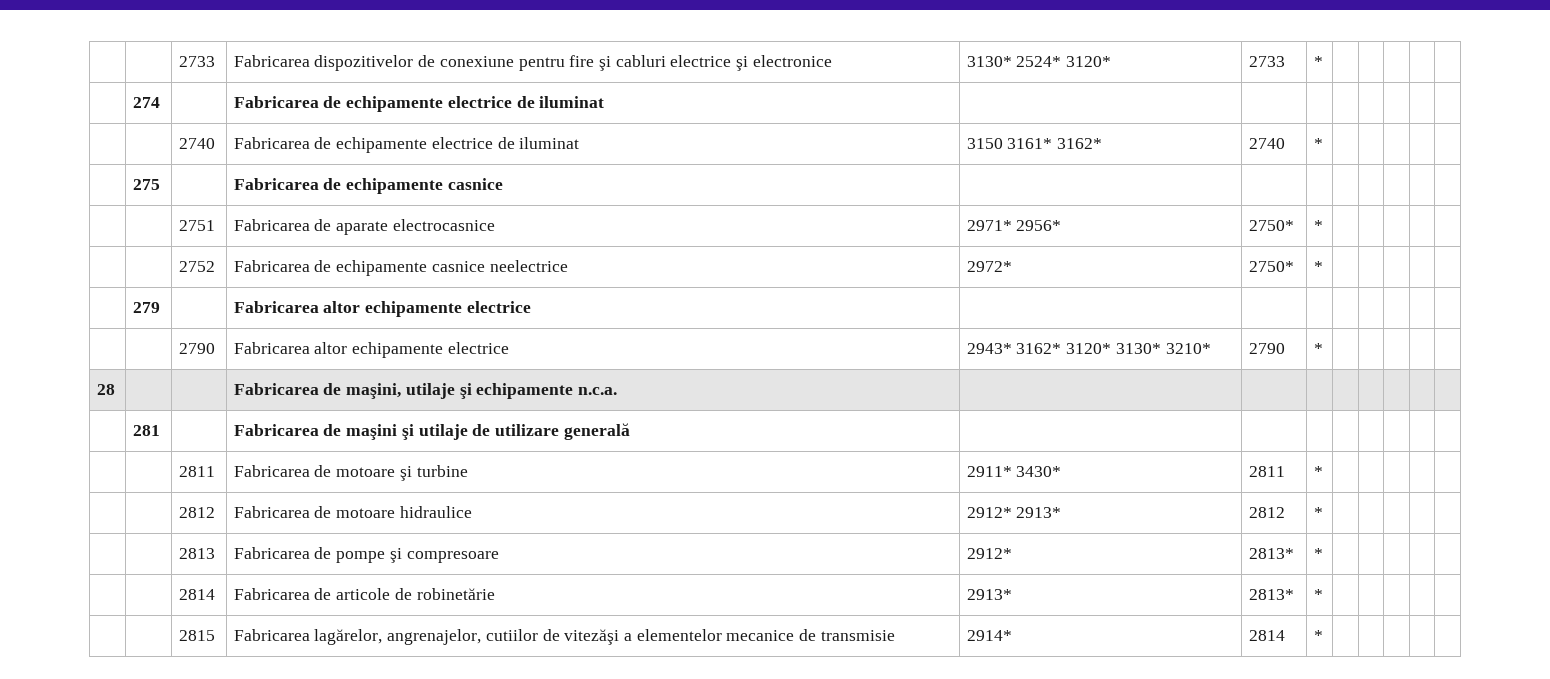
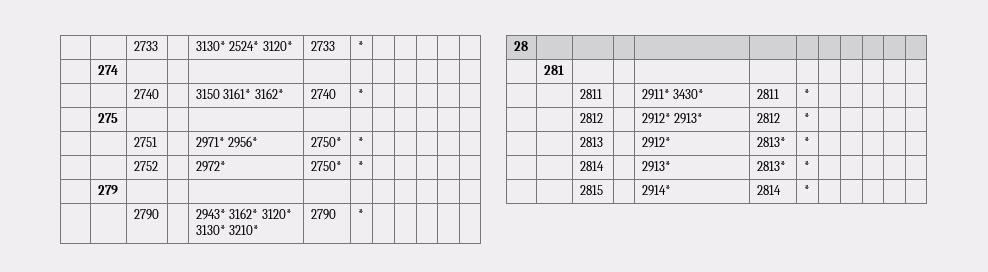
[178,56,215,67] [233,55,832,71] | | 2733 | Fabricarea dispozitivelor de conexiune pentru fire şi cabluri electrice şi electronice -> [133,41,158,51] | | 2733 |
[233,96,605,112] [178,138,215,149] [233,137,580,153] Fabricarea de echipamente electrice de iluminat | | | | | | | | // | | 2740 | Fabricarea de echipamente electrice de iluminat -> [133,89,159,99] | | | | | | | | // | | 2740 |
[233,178,503,194] [178,220,215,231] [233,219,495,235] Fabricarea de echipamente casnice | | | | | | | | // | | 2751 | Fabricarea de aparate electrocasnice -> [133,137,157,147] | | | | | | | | // | | 2751 |
[233,260,568,276] Fabricarea de echipamente casnice neelectrice -> (158, 166) none
[233,301,531,317] [178,343,215,354] [233,342,509,358] Fabricarea altor echipamente electrice | | | | | | | | // | | 2790 | Fabricarea altor echipamente electrice -> [133,209,159,220] | | | | | | | | // | | 2790 |
[233,383,617,399] [132,425,160,436] [233,423,630,440] [178,466,215,477] [233,465,468,481] Fabricarea de maşini, utilaje şi echipamente n.c.a. | | | | | | | | // | 281 | | Fabricarea de maşini şi utilaje de utilizare generală | | | | | | | | // | | 2811 | Fabricarea de motoare şi turbine -> [543,65,564,75] [579,89,602,99] | | | | | | | | // | 281 | | | | | | | | | | // | | 2811 |
[233,506,472,518] Fabricarea de motoare hidraulice -> (603, 118) none
[233,547,499,563] Fabricarea de pompe şi compresoare -> (603, 142) none
[233,588,495,600] Fabricarea de articole de robinetărie -> (604, 166) none
[233,629,895,645] Fabricarea lagărelor, angrenajelor, cutiilor de vitezăşi a elementelor mecanice de transmisie -> (603, 190) none

